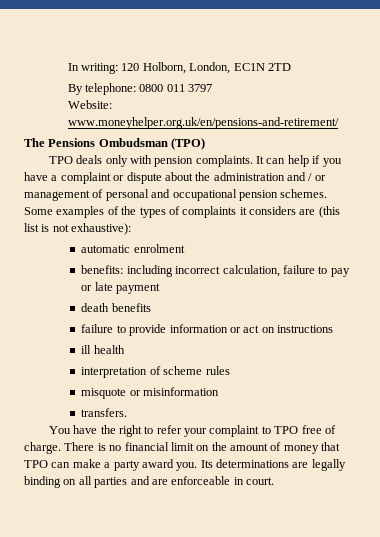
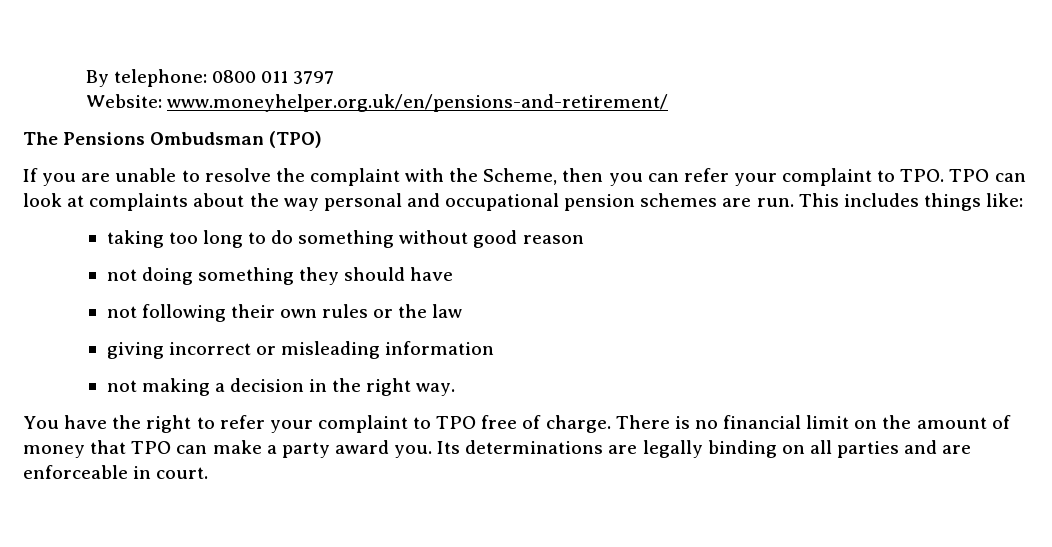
[67,62,291,74] In writing: 120 Holborn, London, EC1N 2TD // -> (85, 78) none
[48,155,342,167] [24,172,326,184] [24,189,328,201] [24,206,340,218] [24,223,132,235] [81,244,185,253] [81,265,350,277] [81,282,161,294] [81,303,151,312] [81,324,334,336] [81,345,125,354] [81,366,230,378] [81,387,220,399] [81,408,128,417] TPO deals only with pension complaints. It can help if you have a complaint or dispute about the administration and / or management of personal and occupational pension schemes. Some examples of the types of complaints it considers are (this list is not exhaustive): // automatic enrolment // benefits: including incorrect calculation, failure to pay or late payment // death benefits // failure to provide information or act on instructions // ill health // interpretation of scheme rules // misquote or misinformation // transfers. -> [23,168,1026,186] [23,193,1024,211] [106,230,584,248] [106,267,454,285] [106,304,463,322] [106,341,495,359] [106,378,456,396] If you are unable to resolve the complaint with the Scheme, then you can refer your complaint to TPO. TPO can look at complaints about the way personal and occupational pension schemes are run. This includes things like: // taking too long to do something without good reason // not doing something they should have // not following their own rules or the law // giving incorrect or misleading information // not making a decision in the right way.

